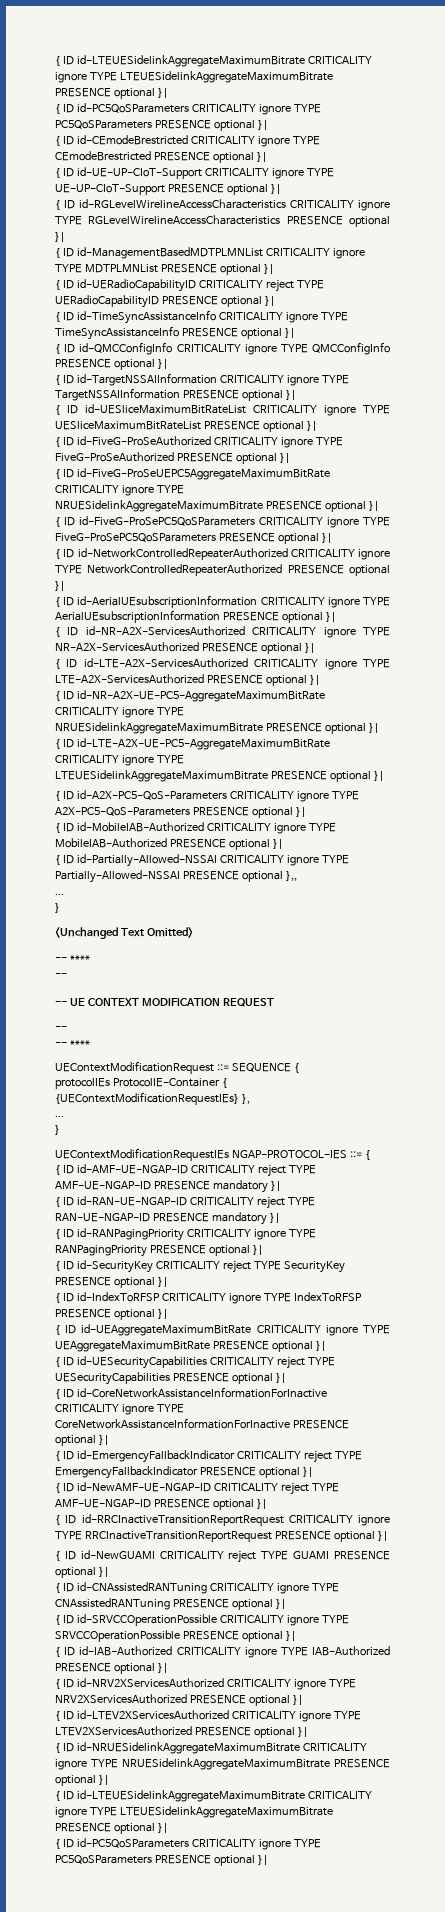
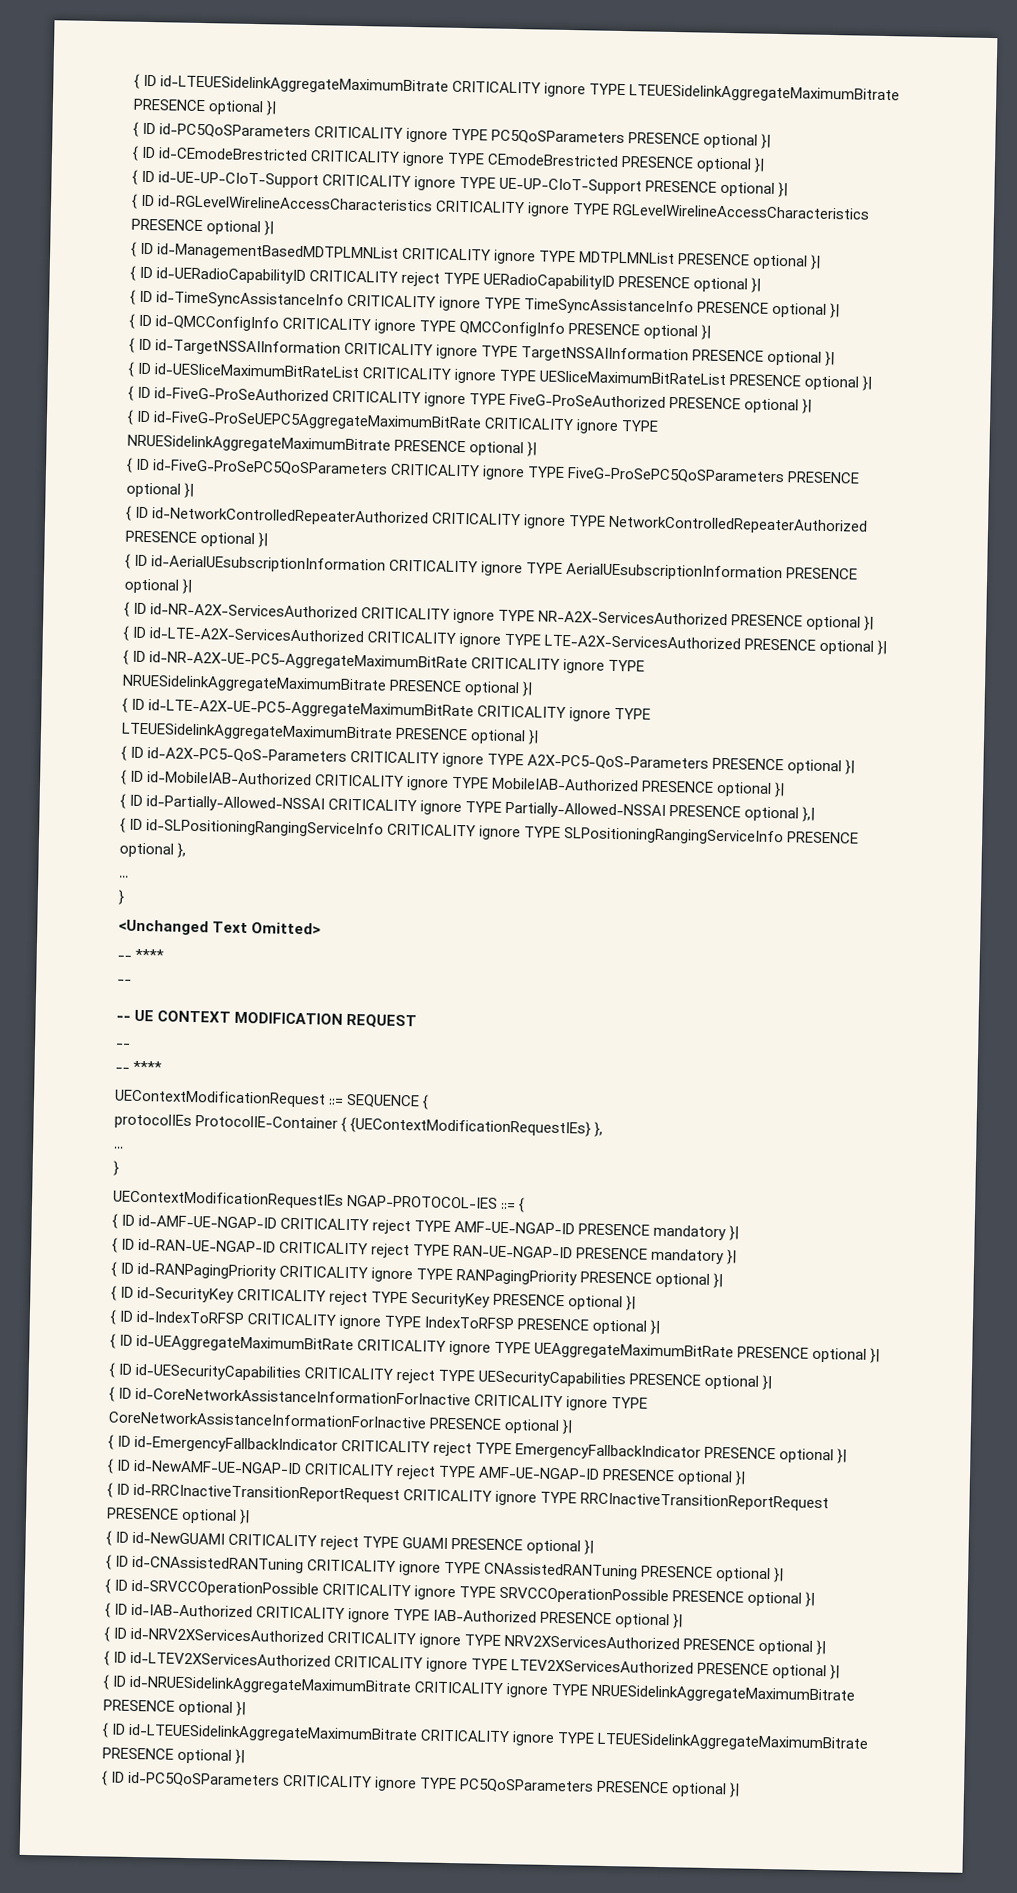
[285,871,297,881] },, -> [802,806,816,822] [120,817,860,846] [119,842,187,858] },| // { ID id-SLPositioningRangingServiceInfo CRITICALITY ignore TYPE SLPositioningRangingServiceInfo PRESENCE optional },

